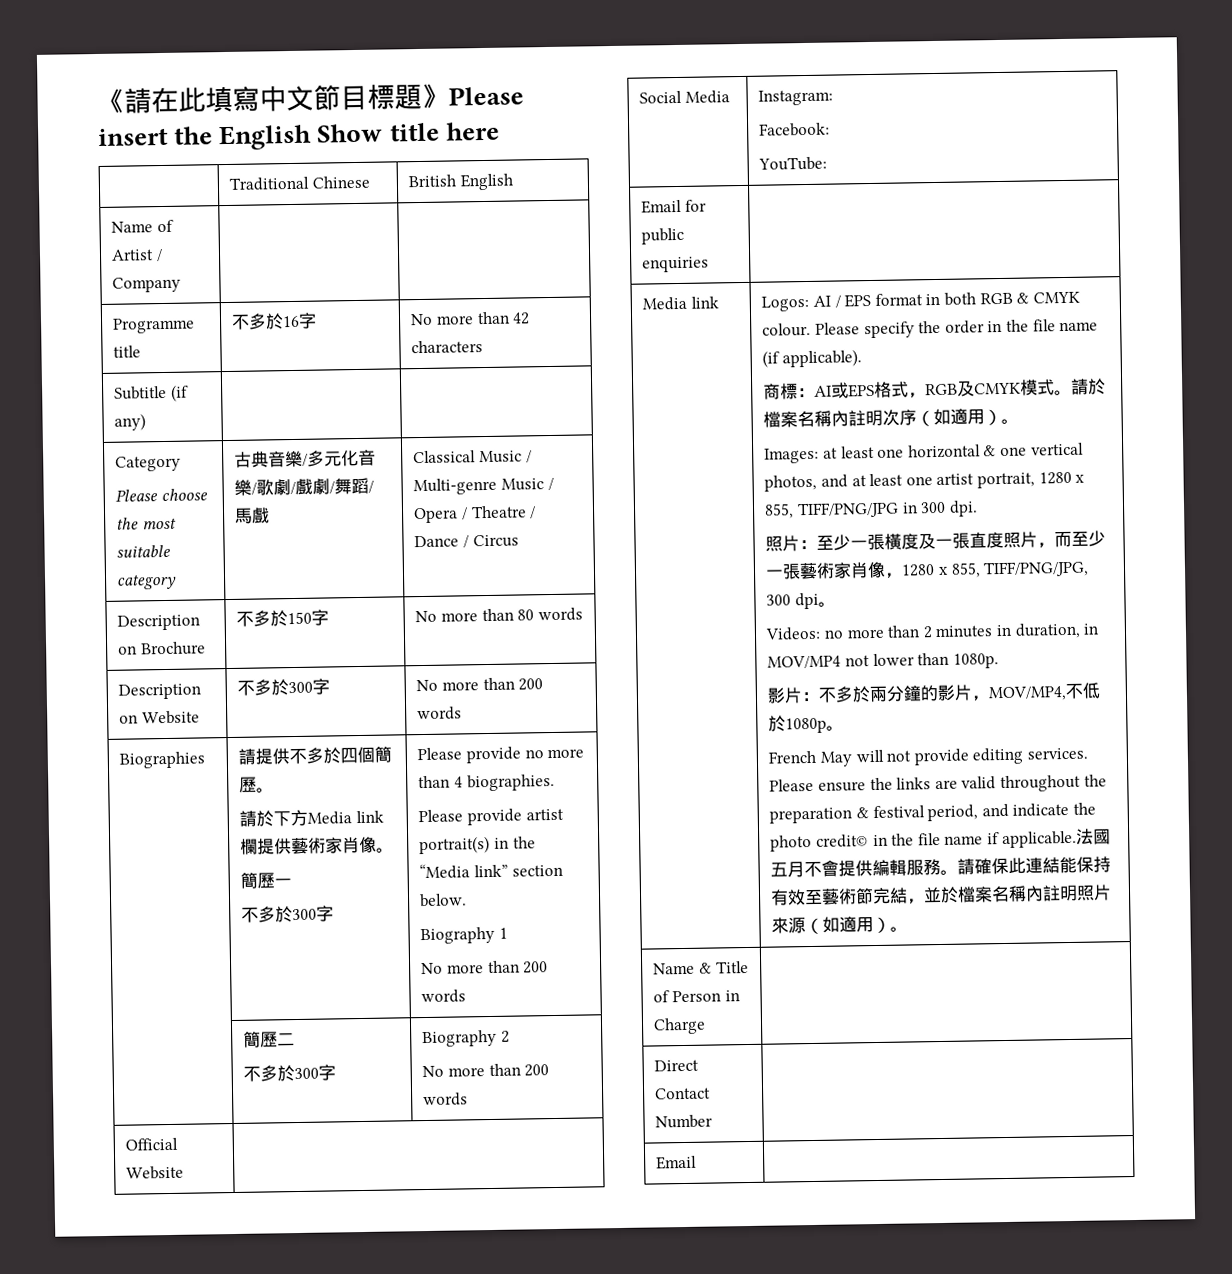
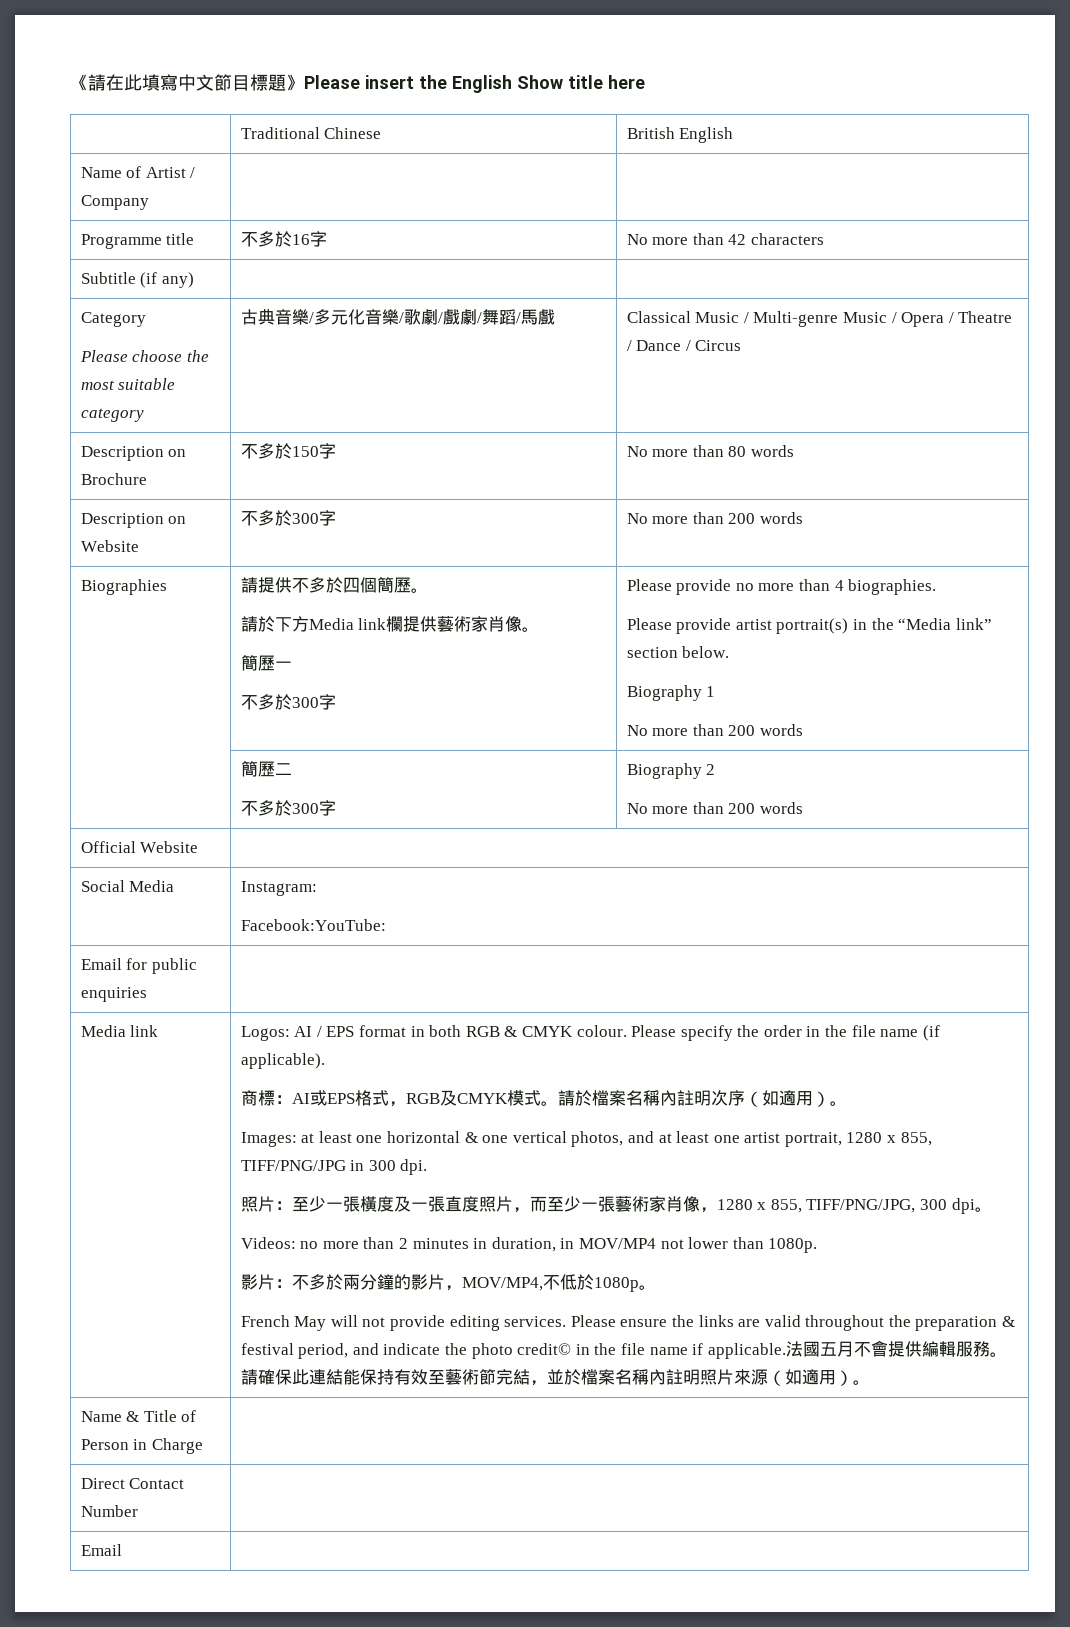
[759,122,831,137] [758,156,828,171] Facebook: // YouTube: -> [240,919,386,931] Facebook:YouTube:

